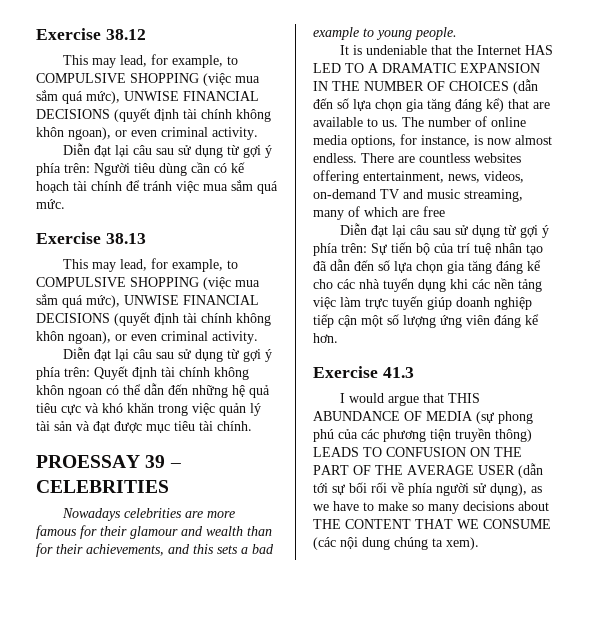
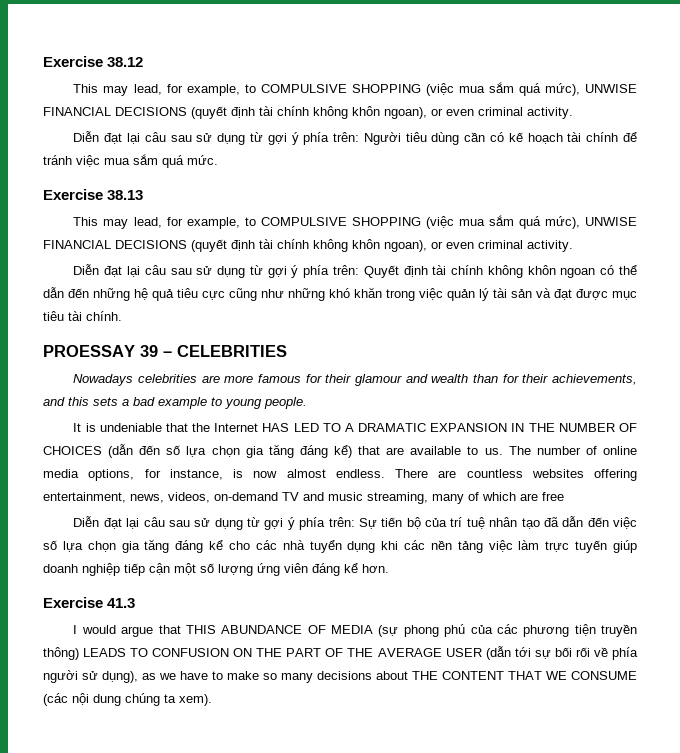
[85,403,99,413] và -> [229,288,325,301] cũng như những
(374, 265) none -> [613,517,638,529] việc

